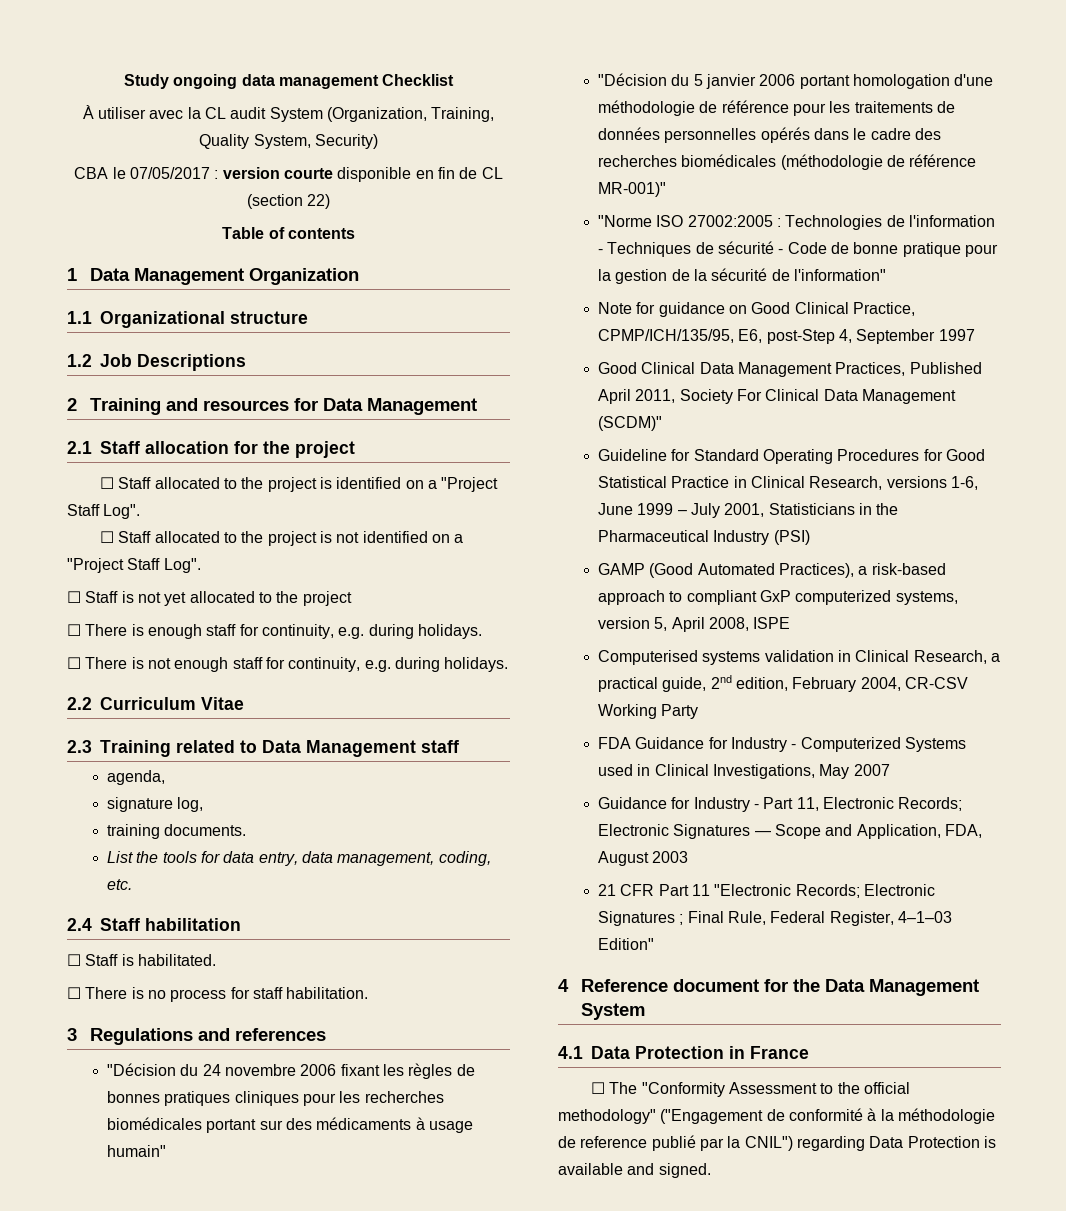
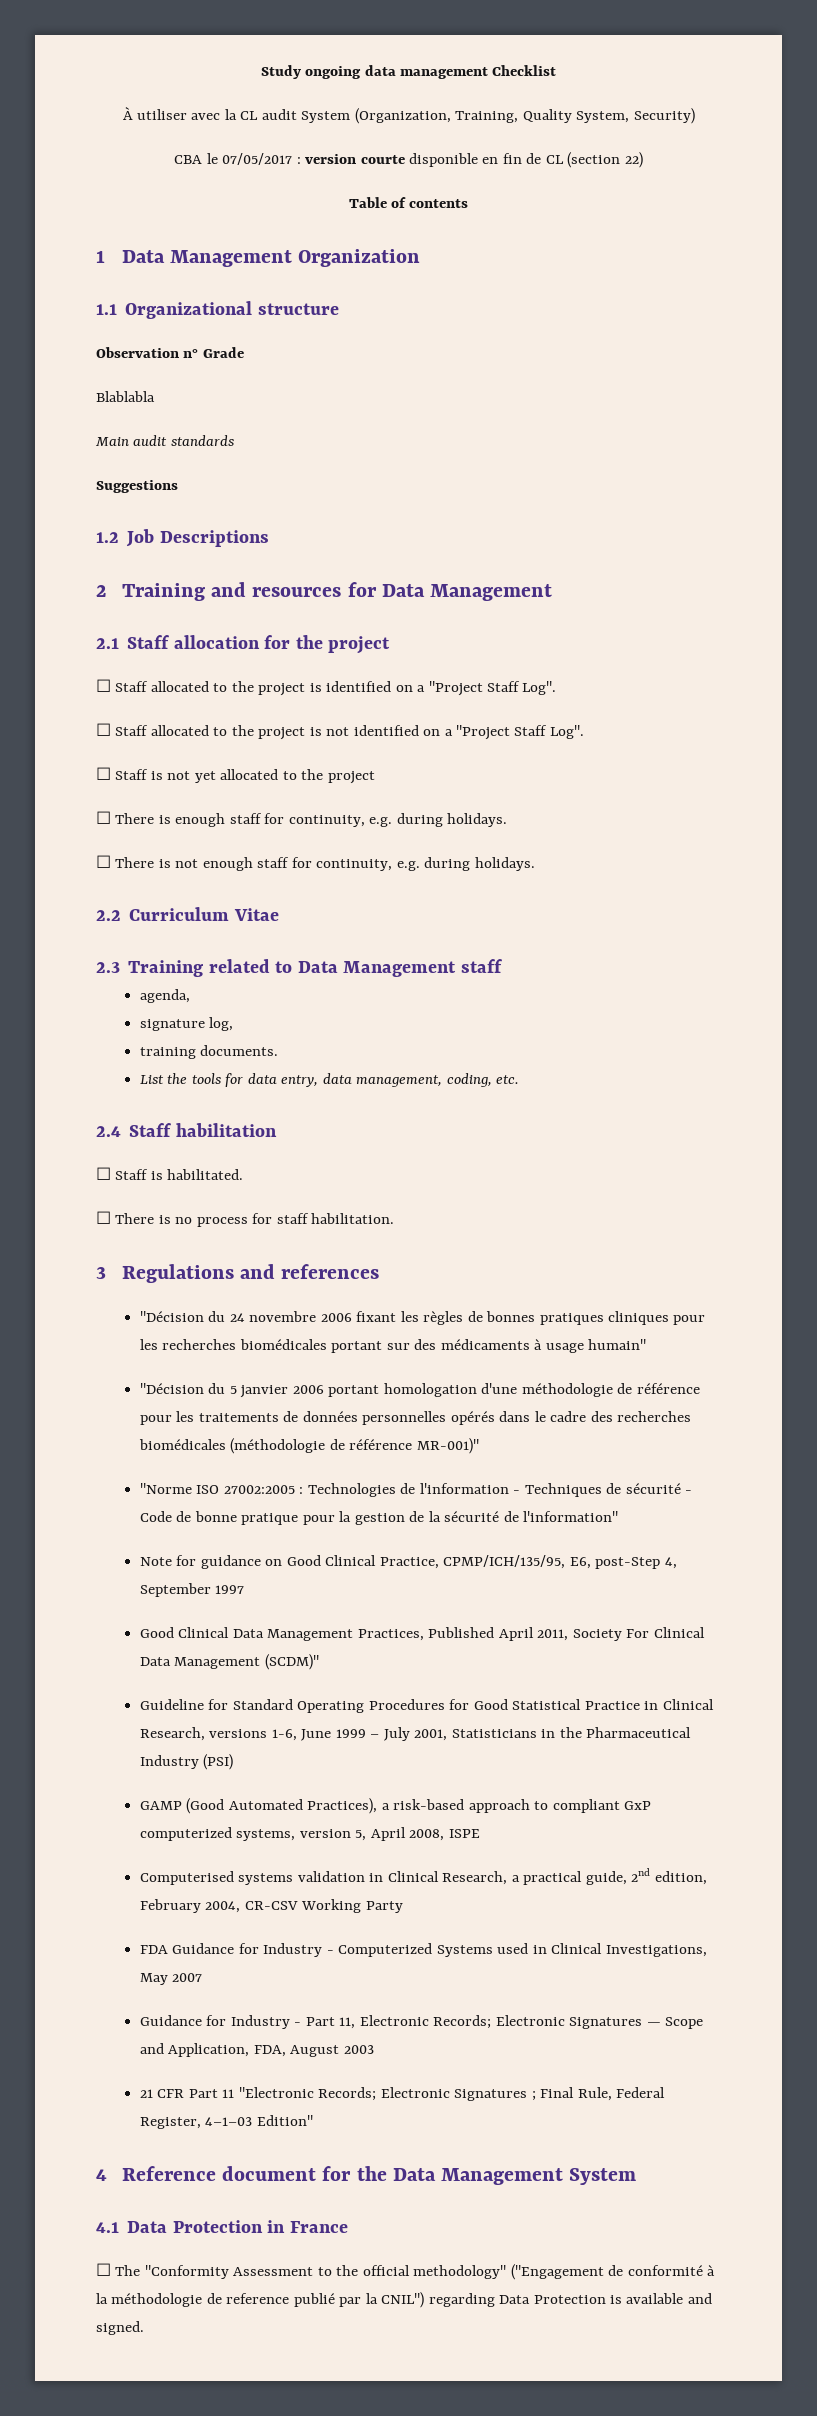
(308, 317) none -> [96,347,244,358] [96,391,155,402] [95,435,234,446] [96,480,178,493] // Observation n° Grade // Blablabla // Main audit standards // Suggestions

